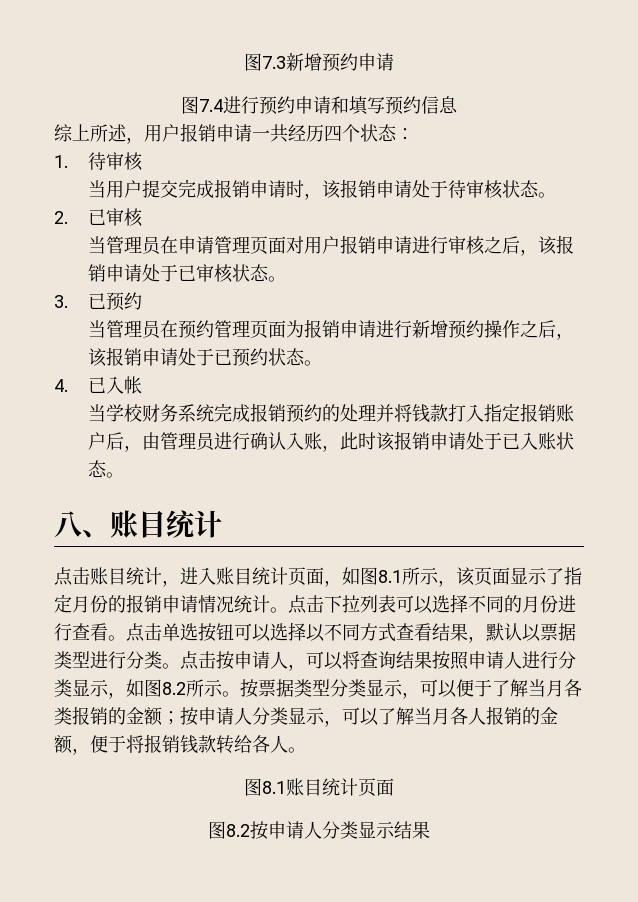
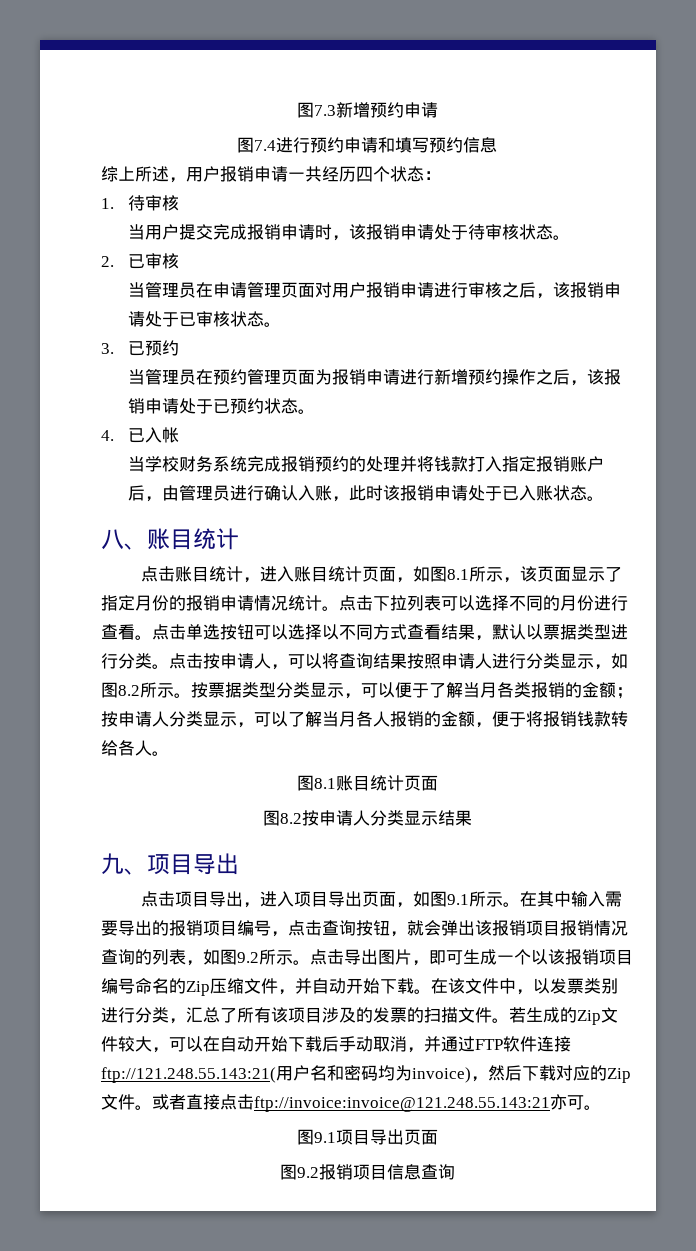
(430, 830) none -> [101,853,239,875] [140,891,622,908] [101,920,628,937] [101,949,633,966] [101,978,618,996] [101,1007,618,1025] [101,1036,571,1053] [101,1065,631,1083] [101,1094,601,1112] [296,1129,438,1145] [279,1164,455,1180] // 九、项目导出 // 点击项目导出，进入项目导出页面，如图9.1所示。在其中输入需要导出的报销项目编号，点击查询按钮，就会弹出该报销项目报销情况查询的列表，如图9.2所示。点击导出图片，即可生成一个以该报销项目编号命名的Zip压缩文件，并自动开始下载。在该文件中，以发票类别进行分类，汇总了所有该项目涉及的发票的扫描文件。若生成的Zip文件较大，可以在自动开始下载后手动取消，并通过FTP软件连接ftp://121.248.55.143:21(用户名和密码均为invoice)，然后下载对应的Zip文件。或者直接点击ftp://invoice:invoice@121.248.55.143:21亦可。 // 图9.1项目导出页面 // 图9.2报销项目信息查询

